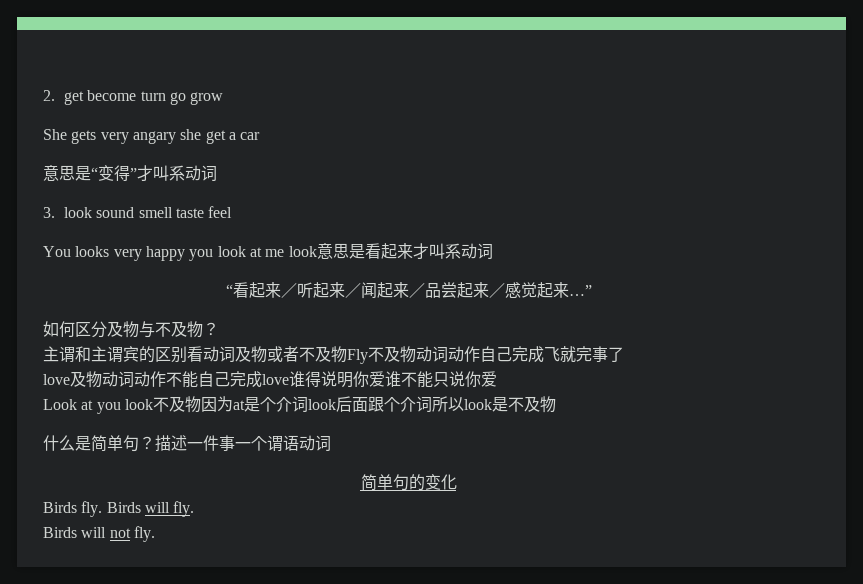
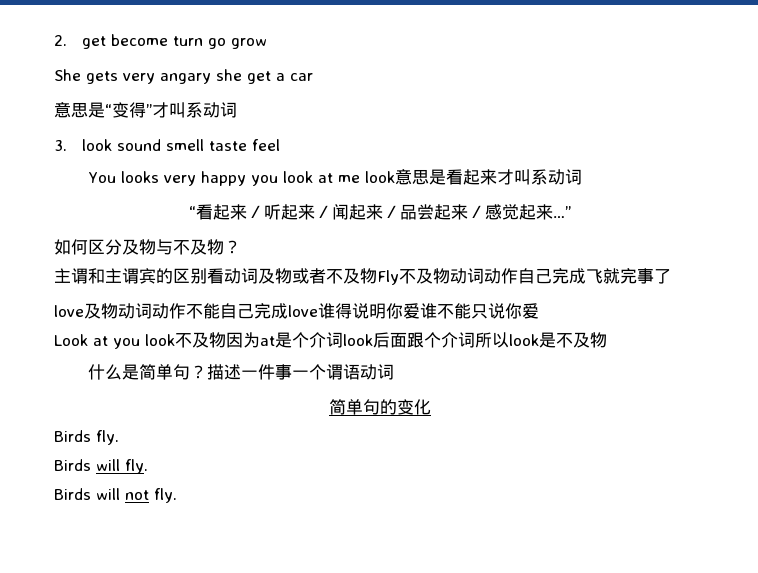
(103, 509) none -> (119, 437) //

